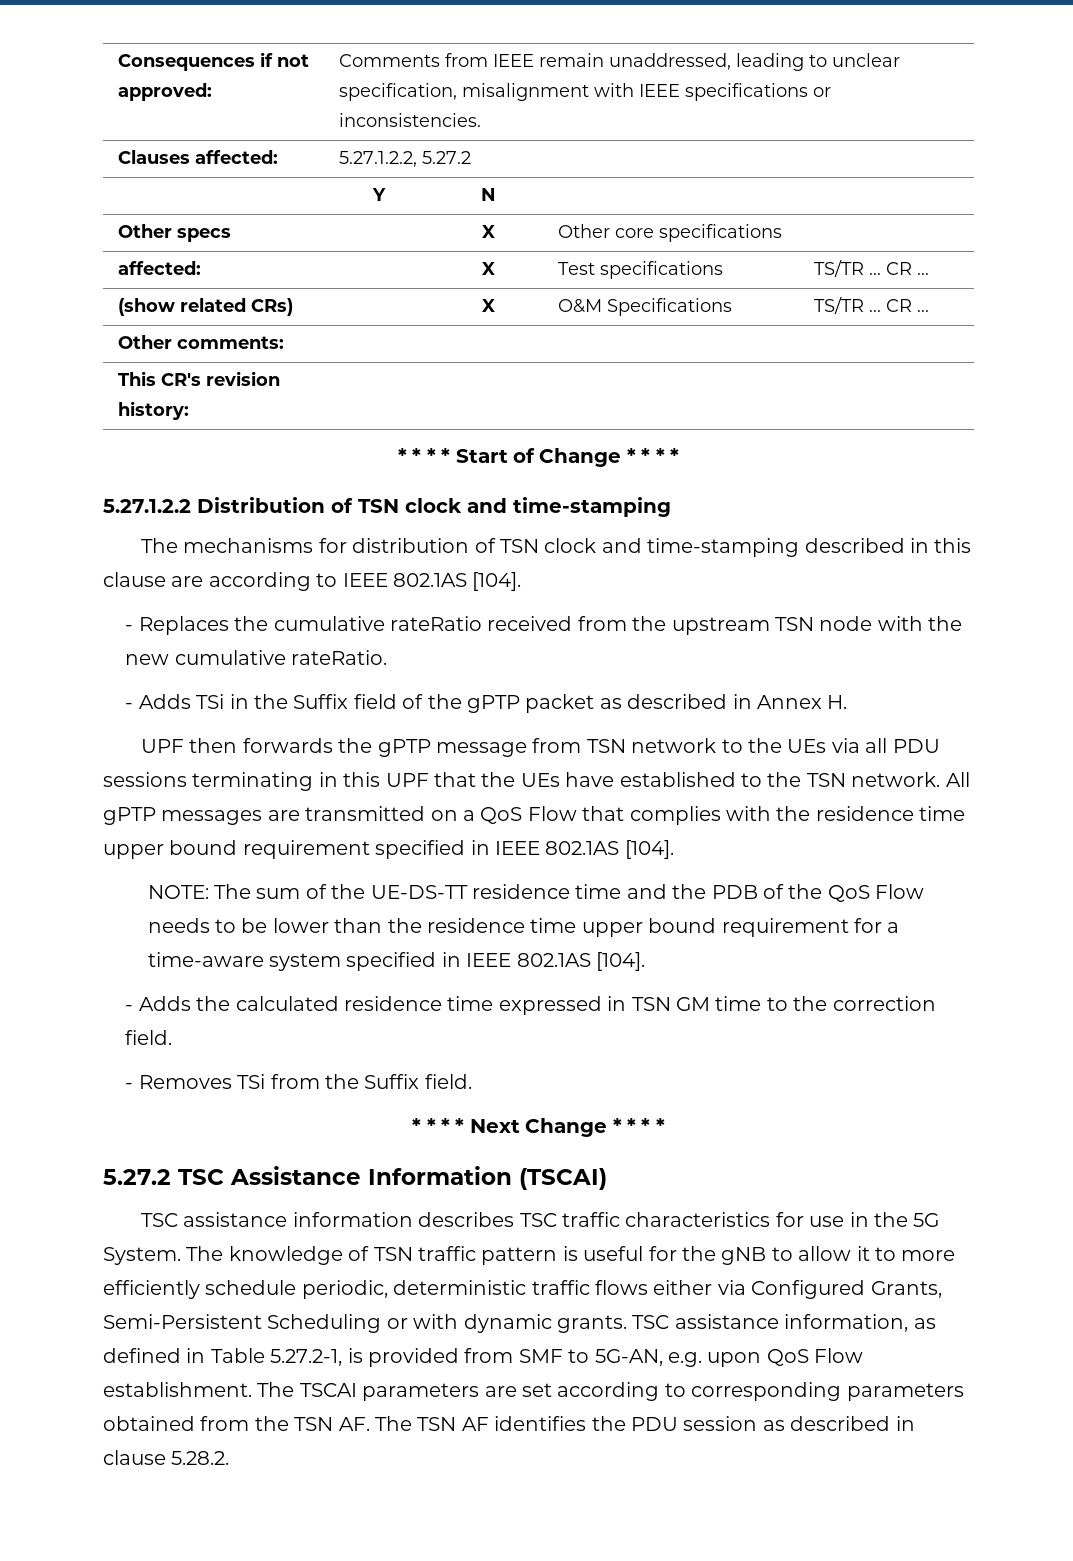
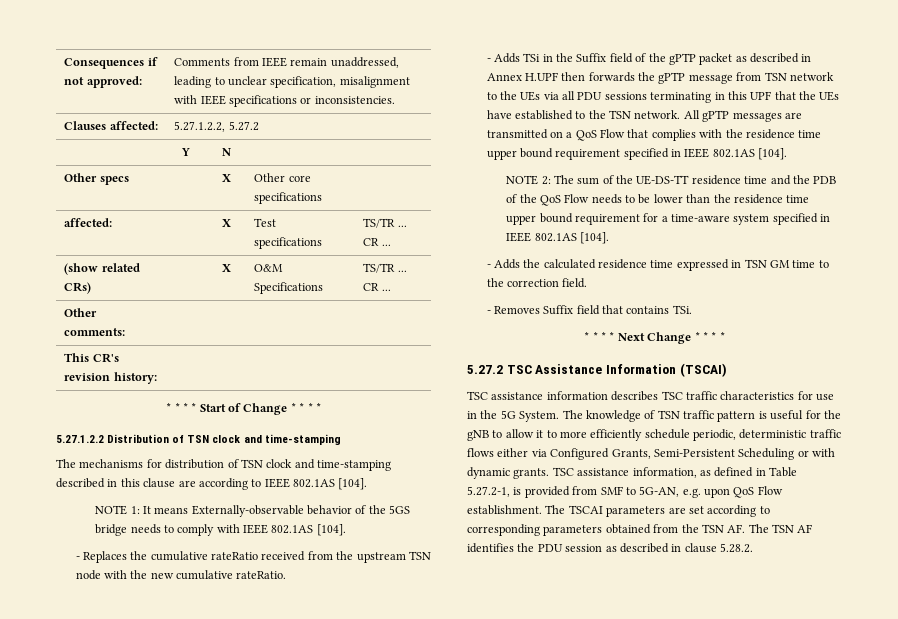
(522, 581) none -> [95,505,411,517] [95,524,346,536] // NOTE 1: It means Externally-observable behavior of the 5GS bridge needs to comply with IEEE 802.1AS [104].
[827,695,848,709] [140,739,184,753] H. // UPF -> [524,72,558,81] H.UPF
[147,885,209,899] NOTE: -> [506,175,551,185] NOTE 2:
[237,1074,472,1089] TSi from the Suffix field. -> [543,305,692,315] Suffix field that contains TSi.

